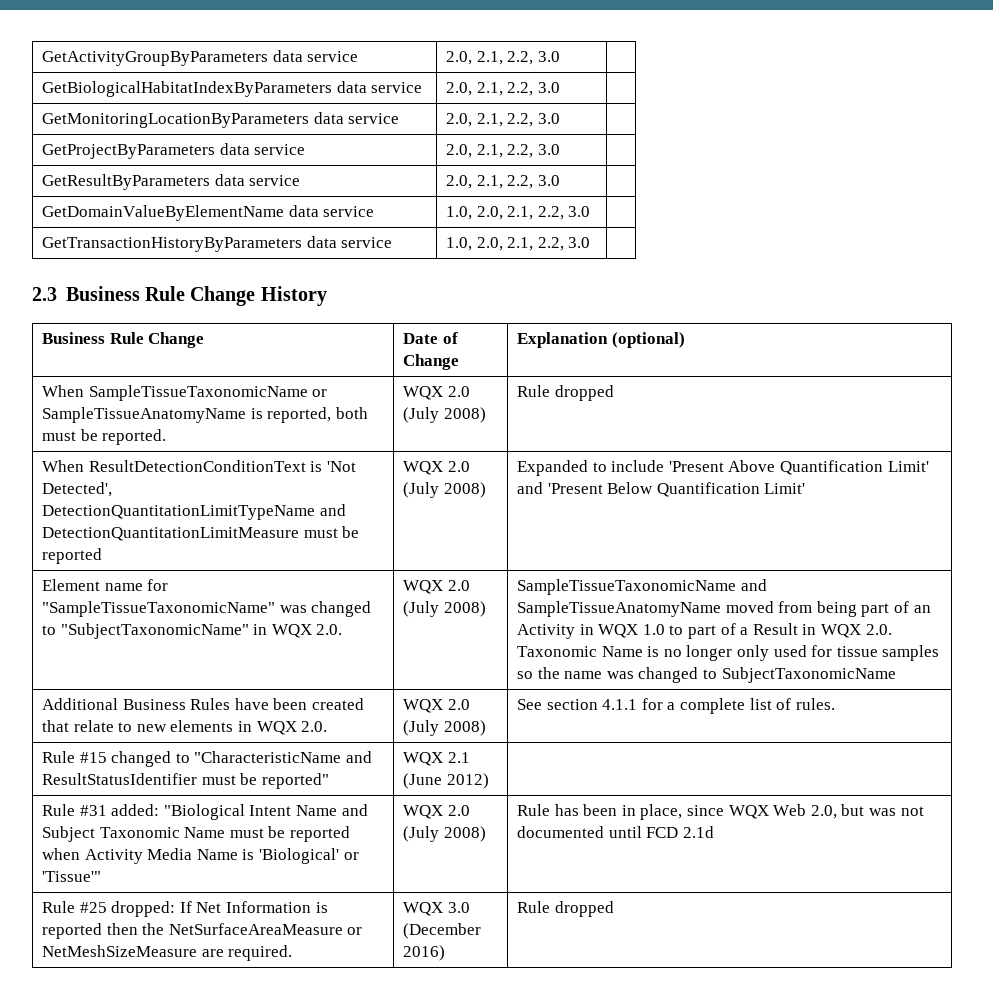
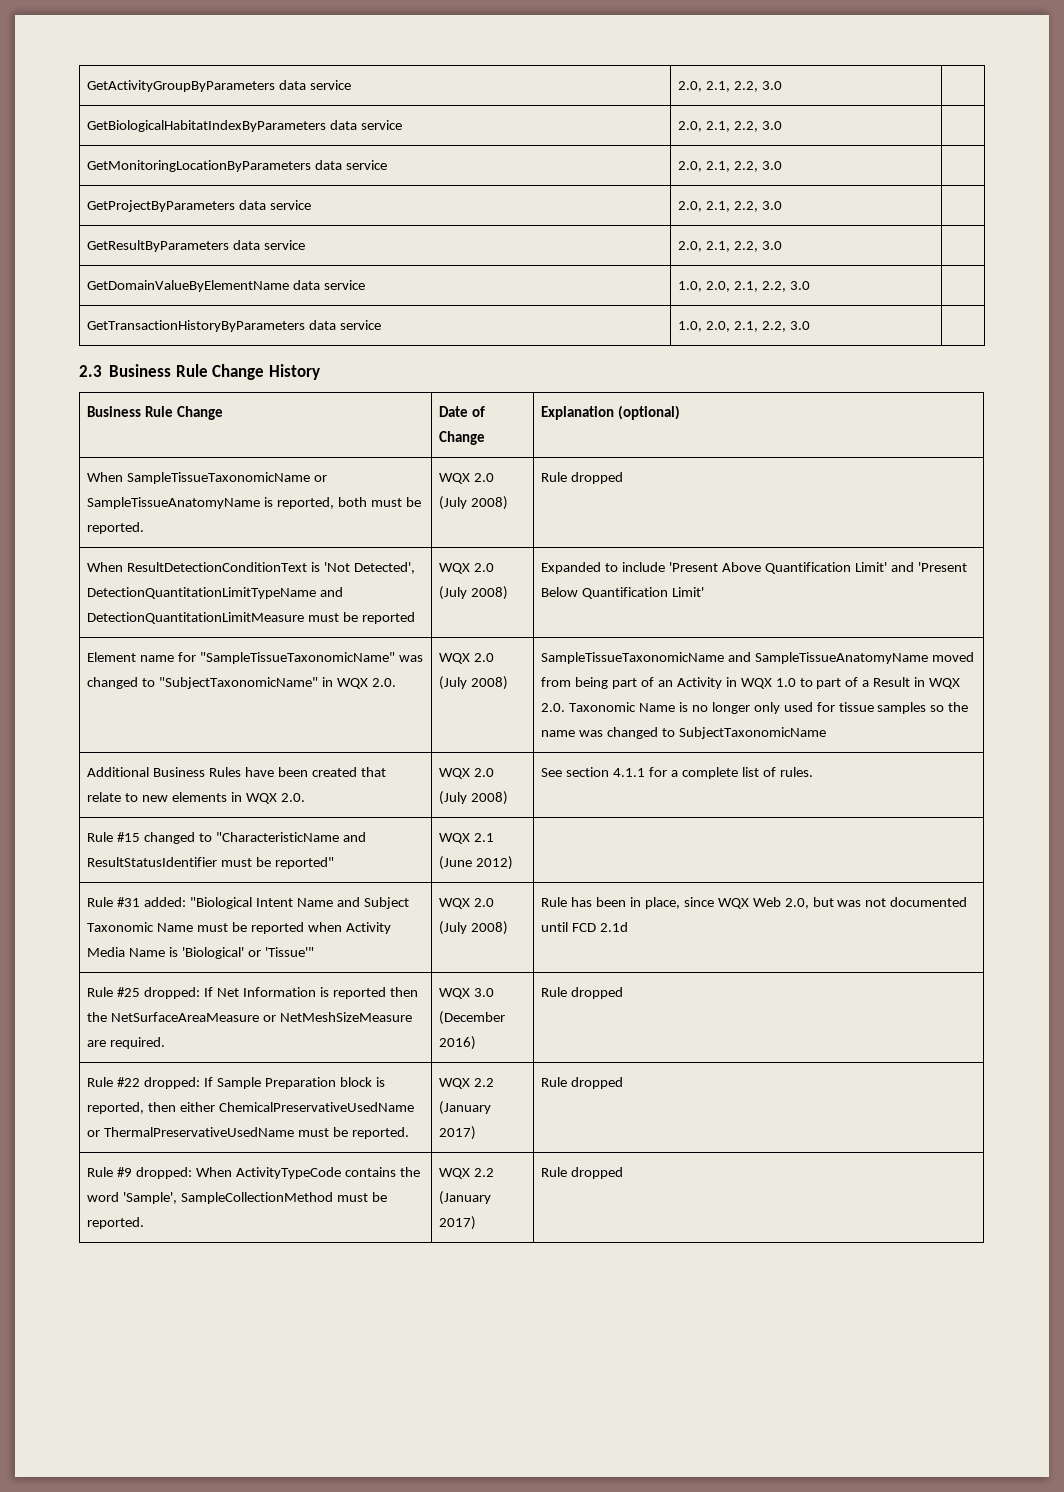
(614, 909) none -> [87,1077,385,1089] [87,1102,415,1114] [87,1127,409,1139] [439,1078,495,1089] [439,1101,492,1115] [439,1126,477,1140] [541,1077,624,1089] [87,1167,420,1179] [87,1192,387,1204] [87,1217,145,1229] [439,1168,495,1179] [439,1191,492,1205] [439,1216,477,1230] [541,1167,624,1179] // Rule #22 dropped: If Sample Preparation block is reported, then either ChemicalPreservativeUsedName or ThermalPreservativeUsedName must be reported. | WQX 2.2 (January 2017) | Rule dropped // Rule #9 dropped: When ActivityTypeCode contains the word 'Sample', SampleCollectionMethod must be reported. | WQX 2.2 (January 2017) | Rule dropped

